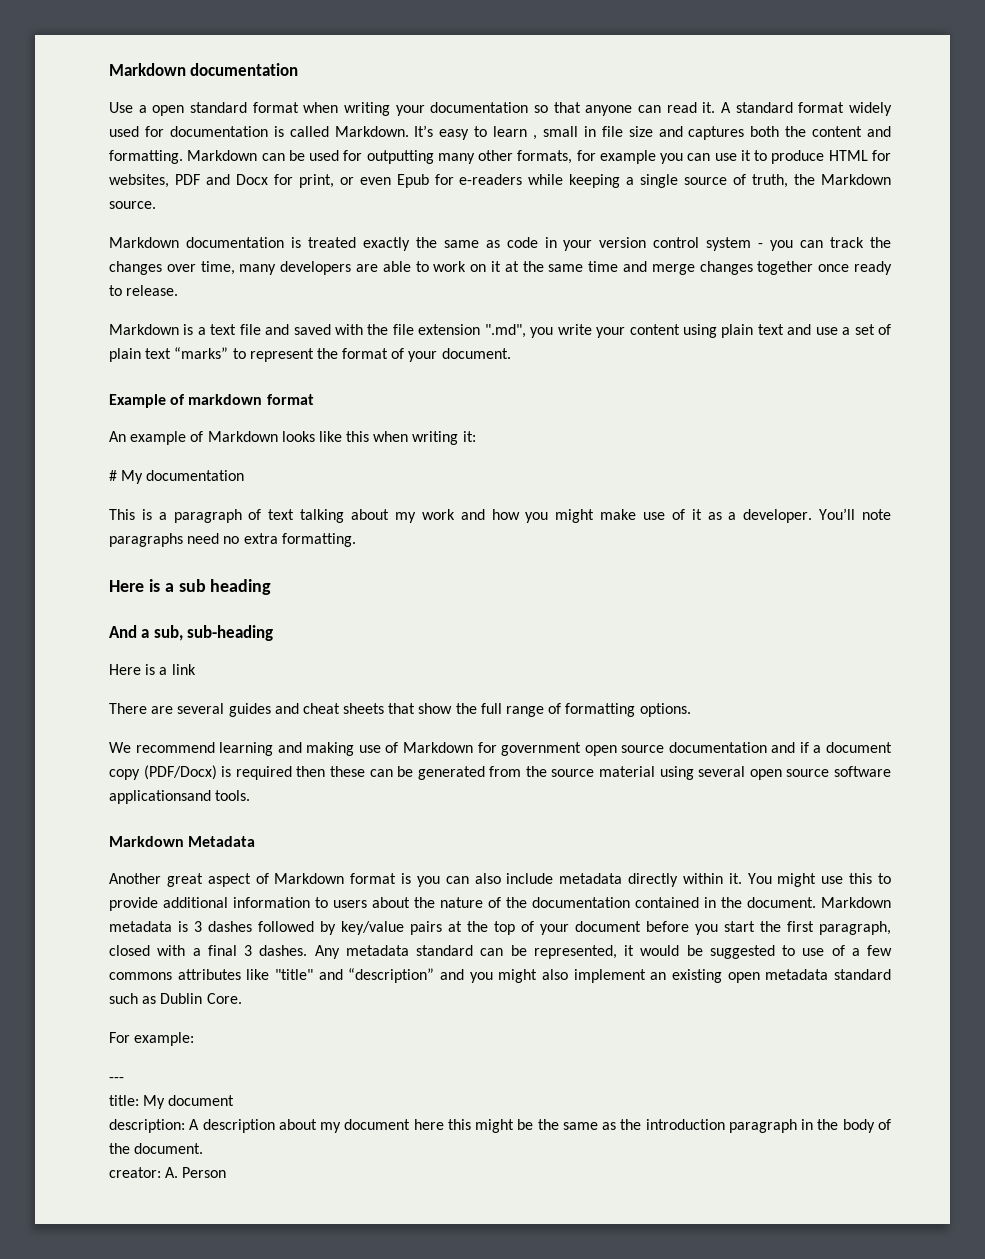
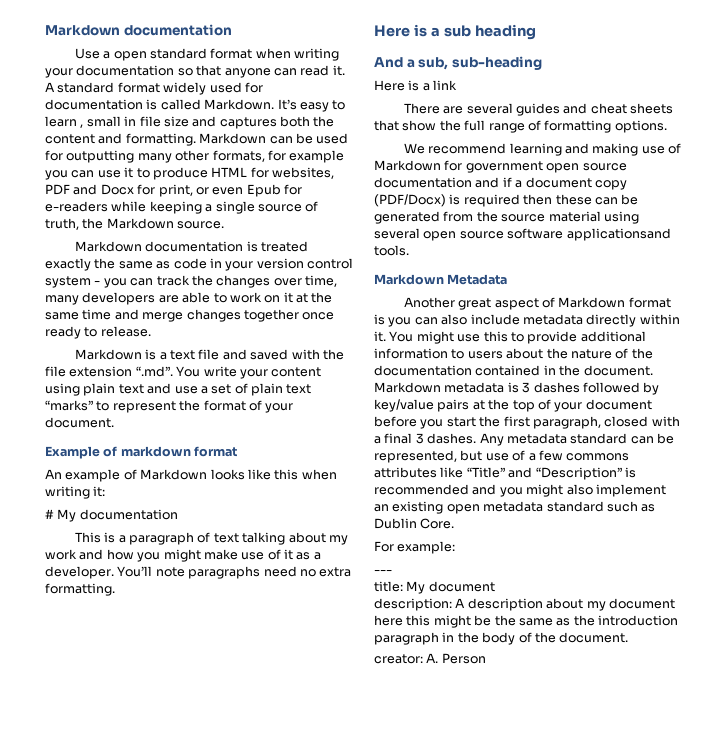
[484,324,554,338] ".md", you -> [135,366,201,377] “.md”. You
[624,945,795,959] it would be suggested to -> [460,450,483,461] but
[275,968,435,983] "title" and “description” -> [466,467,636,480] [374,484,469,495] “Title” and “Description” is recommended

